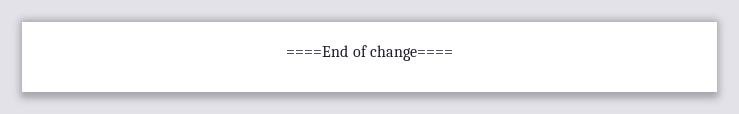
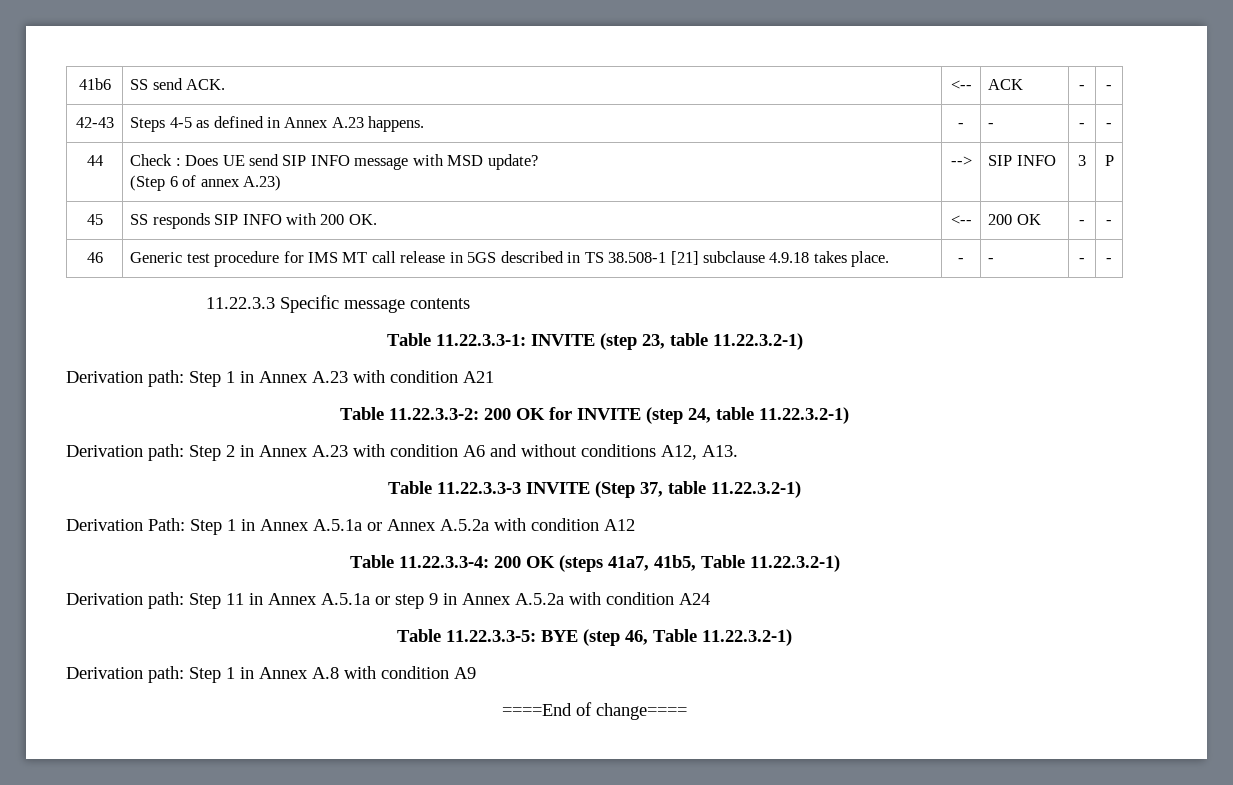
(286, 51) none -> [78,78,111,90] [130,78,226,90] [950,80,972,90] [988,79,1024,90] [1079,85,1085,90] [1106,85,1112,90] [75,117,114,128] [130,116,425,132] [958,123,964,128] [988,123,995,128] [1079,123,1085,128] [1106,123,1112,128] [86,155,103,166] [130,154,538,170] [130,175,281,191] [950,156,972,166] [988,155,1056,166] [1078,155,1086,166] [1104,155,1114,166] [86,214,103,225] [130,213,377,229] [950,215,972,225] [988,214,1041,225] [1079,220,1085,225] [1106,220,1112,225] [86,252,103,263] [130,251,890,267] [958,258,964,263] [988,258,995,263] [1079,258,1085,263] [1106,258,1112,263] [205,295,470,313] [386,333,803,350] [66,370,494,387] [340,407,849,424] [66,444,738,461] [388,481,801,498] [66,518,635,535] [349,555,840,572] [66,592,710,609] [397,629,792,646] [66,666,476,683] 41b6 | SS send ACK. | <-- | ACK | - | - // 42-43 | Steps 4-5 as defined in Annex A.23 happens. | - | - | - | - // 44 | Check : Does UE send SIP INFO message with MSD update? // (Step 6 of annex A.23) | --> | SIP INFO | 3 | P // 45 | SS responds SIP INFO with 200 OK. | <-- | 200 OK | - | - // 46 | Generic test procedure for IMS MT call release in 5GS described in TS 38.508-1 [21] subclause 4.9.18 takes place. | - | - | - | - // 11.22.3.3 Specific message contents // Table 11.22.3.3-1: INVITE (step 23, table 11.22.3.2-1) // Derivation path: Step 1 in Annex A.23 with condition A21 // Table 11.22.3.3-2: 200 OK for INVITE (step 24, table 11.22.3.2-1) // Derivation path: Step 2 in Annex A.23 with condition A6 and without conditions A12, A13. // Table 11.22.3.3-3 INVITE (Step 37, table 11.22.3.2-1) // Derivation Path: Step 1 in Annex A.5.1a or Annex A.5.2a with condition A12 // Table 11.22.3.3-4: 200 OK (steps 41a7, 41b5, Table 11.22.3.2-1) // Derivation path: Step 11 in Annex A.5.1a or step 9 in Annex A.5.2a with condition A24 // Table 11.22.3.3-5: BYE (step 46, Table 11.22.3.2-1) // Derivation path: Step 1 in Annex A.8 with condition A9 //

